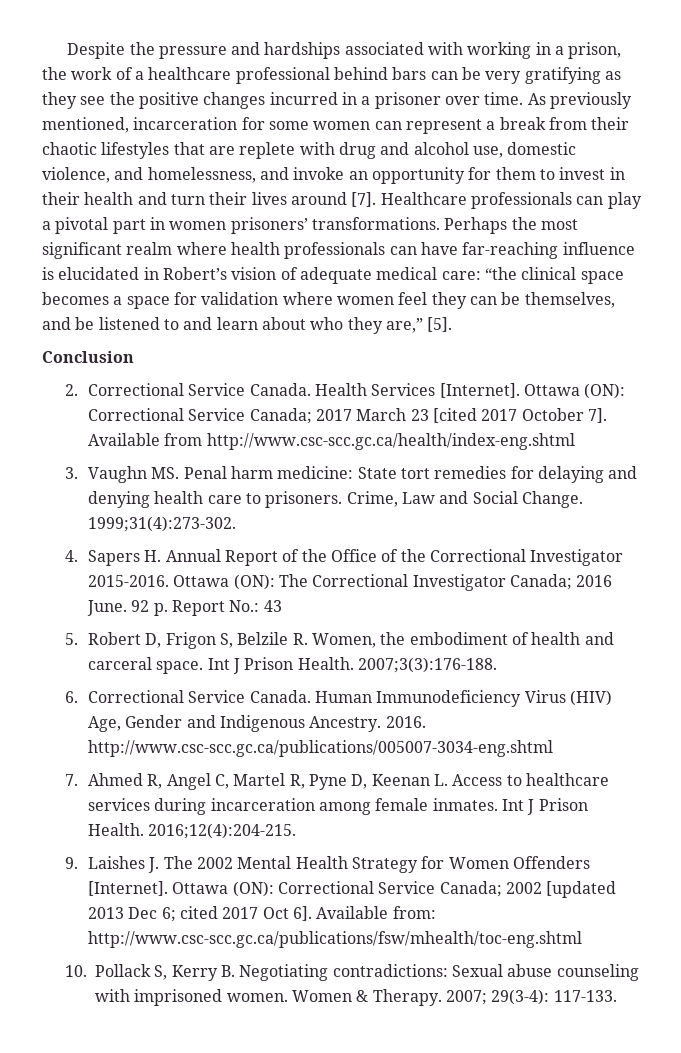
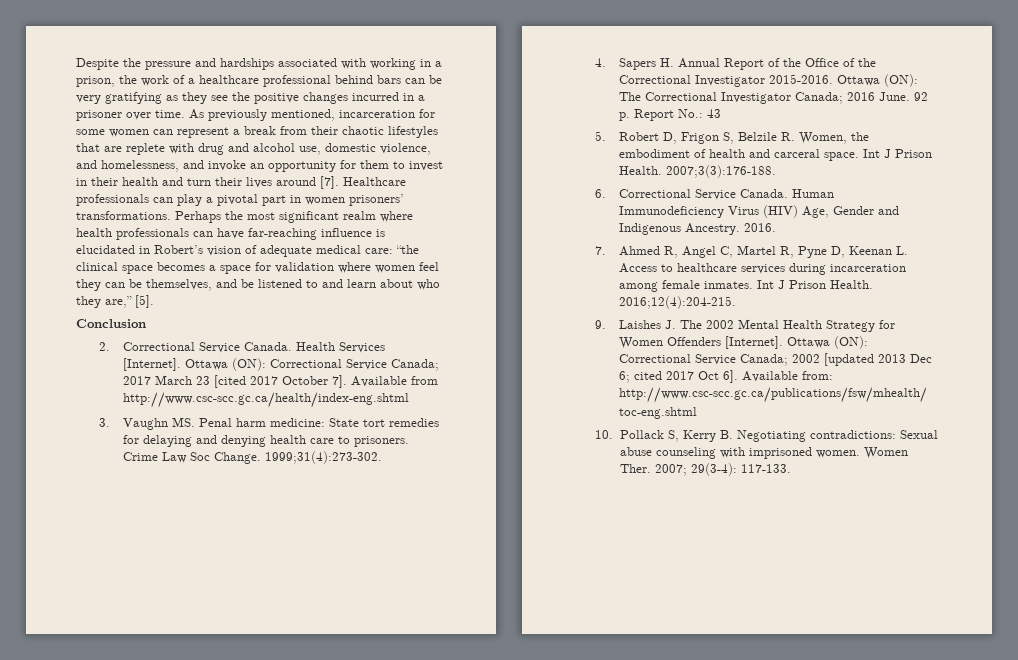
[346,491,518,507] Crime, Law and Social -> [122,452,210,463] Crime Law Soc
[88,740,554,757] http://www.csc-scc.gc.ca/publications/005007-3034-eng.shtml -> (776, 227) none
[356,989,442,1006] & Therapy. -> [619,464,651,473] Ther.

